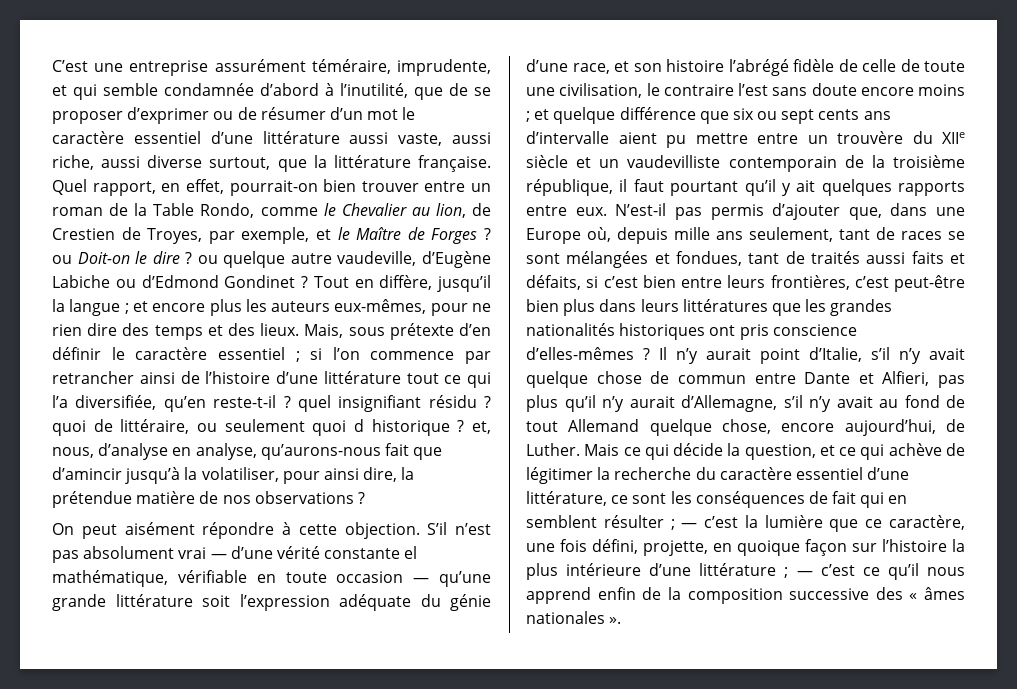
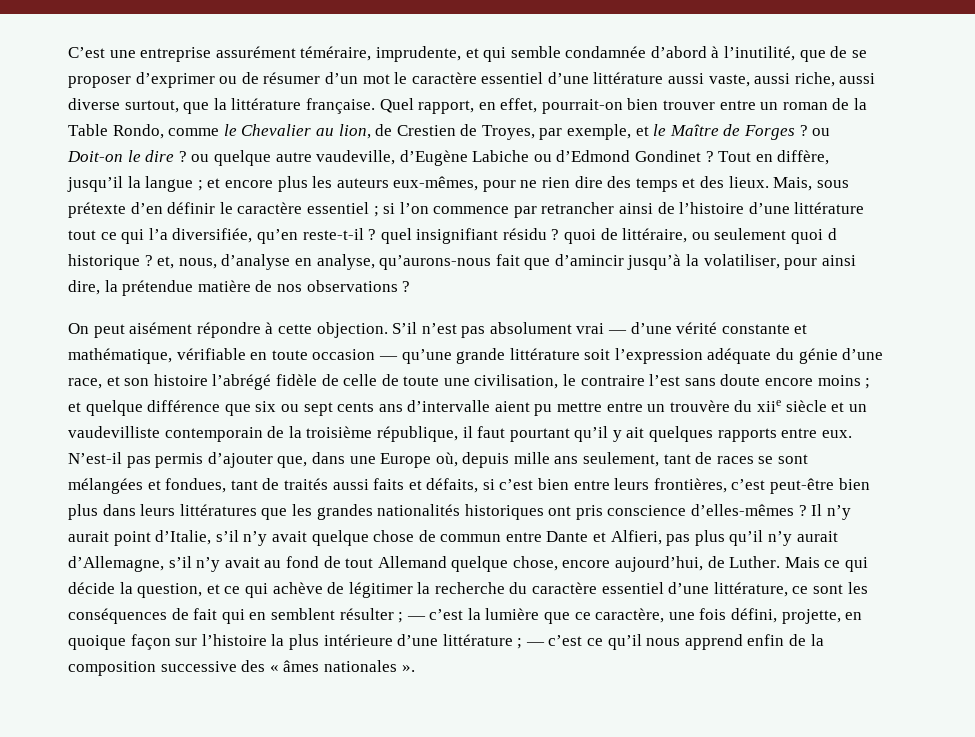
[404,546,418,559] el -> [794,324,808,334] et
[942,132,965,144] XIIe -> [757,400,782,412] xiie

